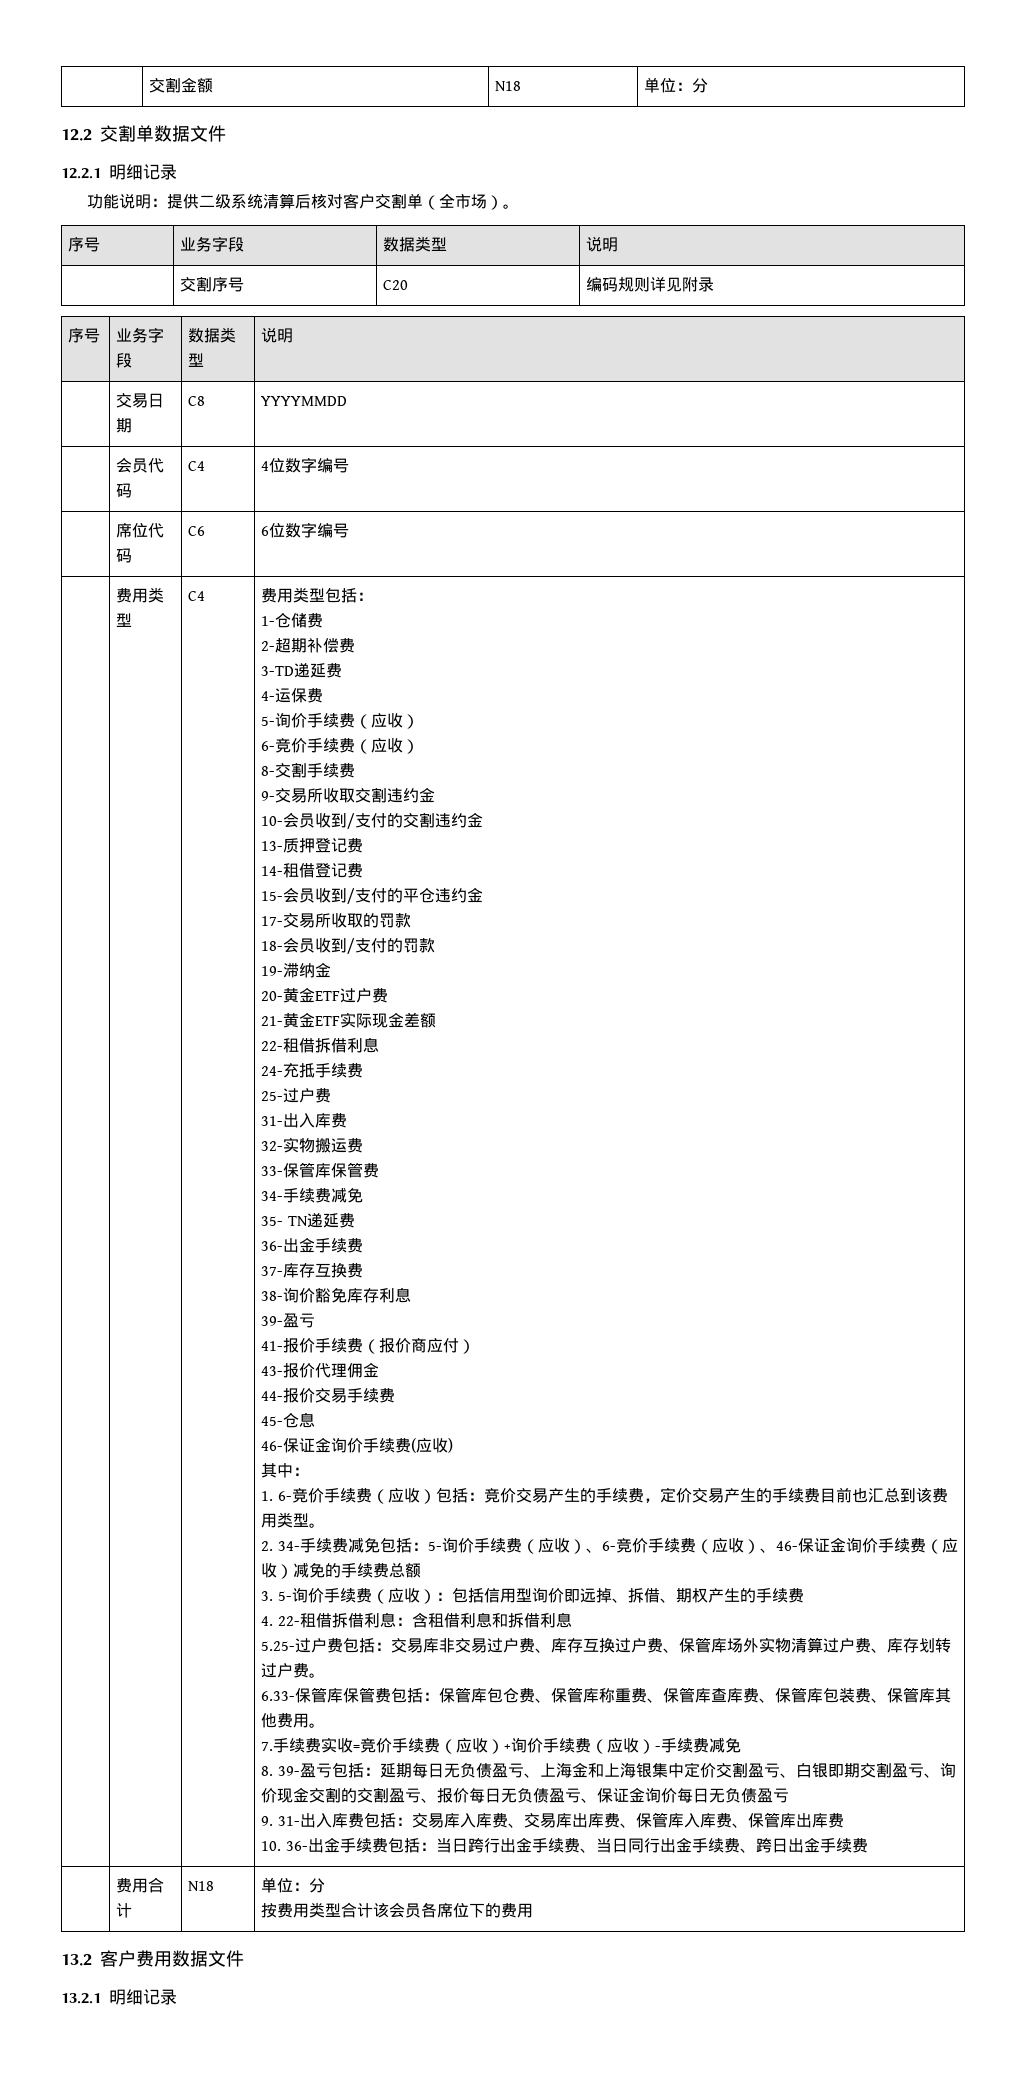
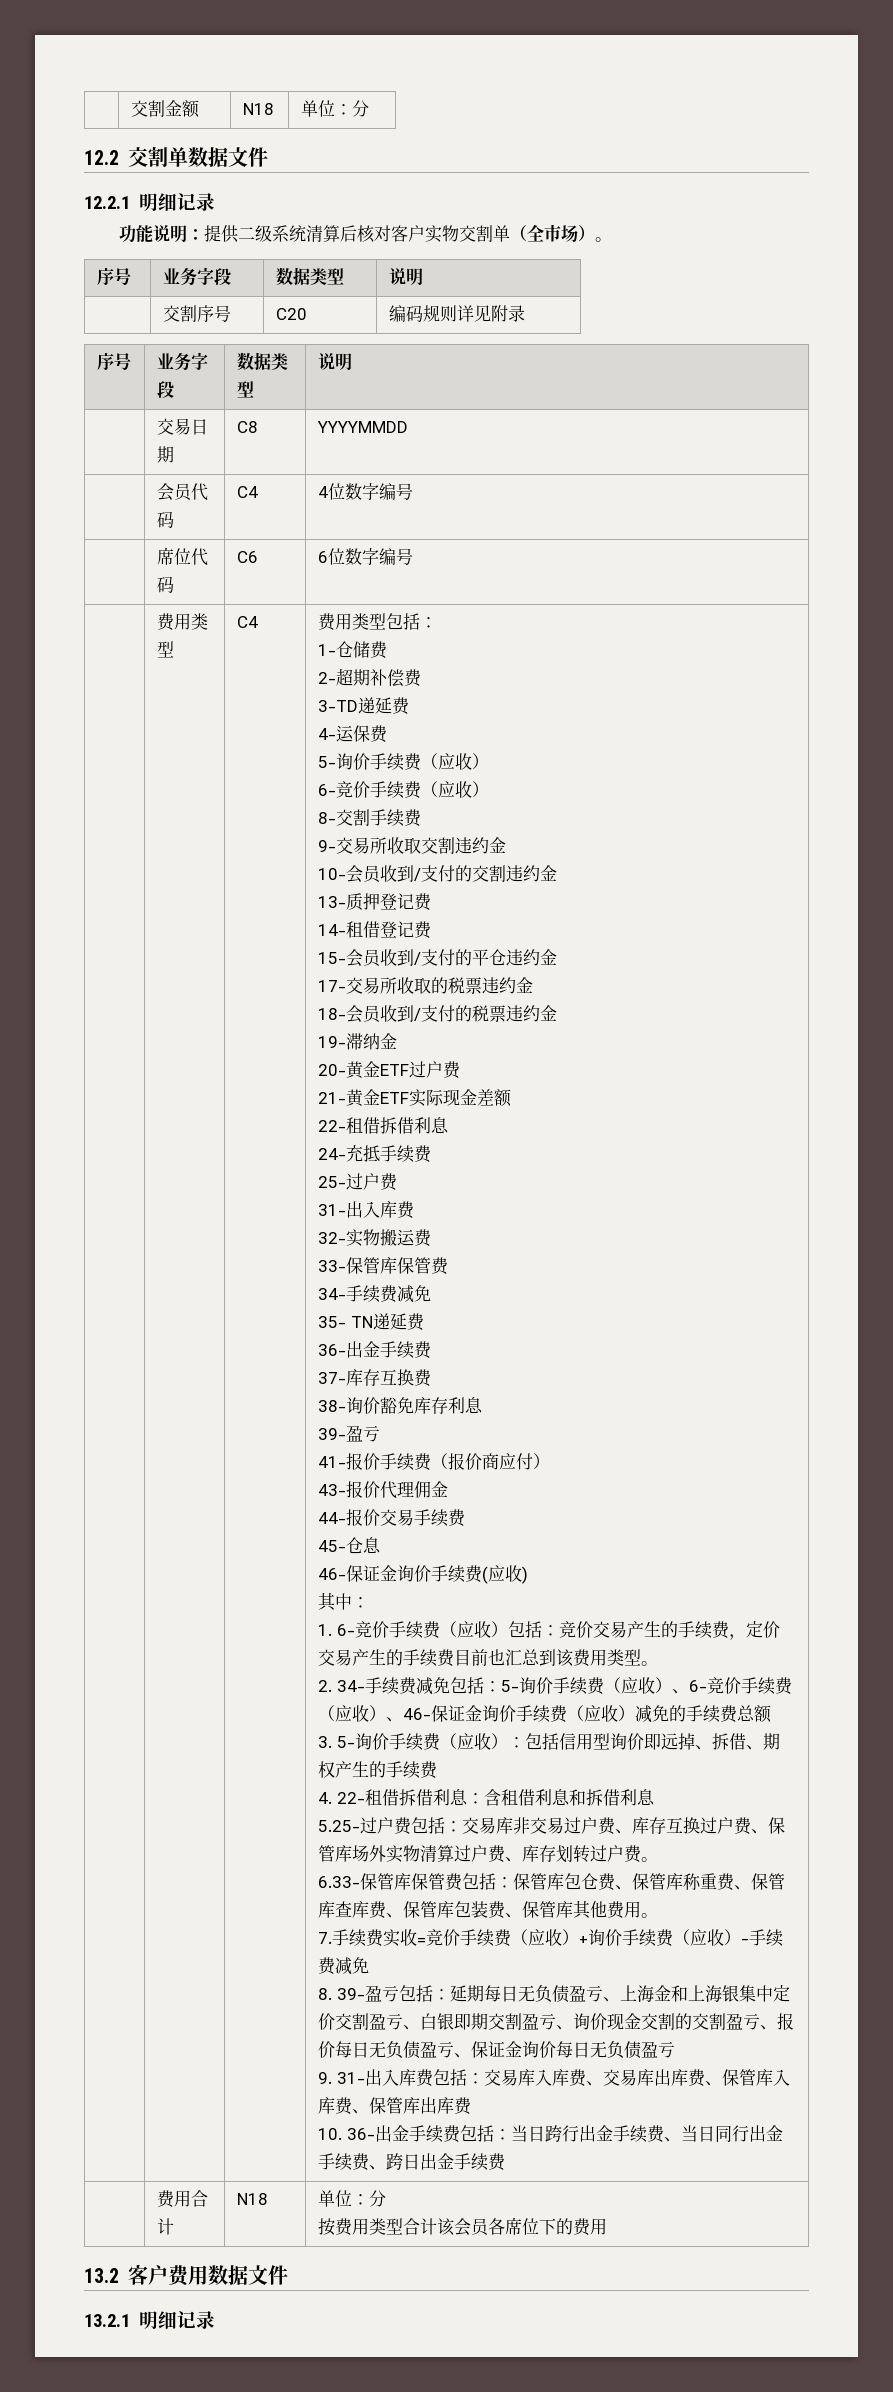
(375, 201) none -> [424,225,459,243] 实物
[379,913,412,928] 罚款 -> [447,977,533,994] 税票违约金
[403,938,436,953] 罚款 -> [471,1005,557,1022] 税票违约金

